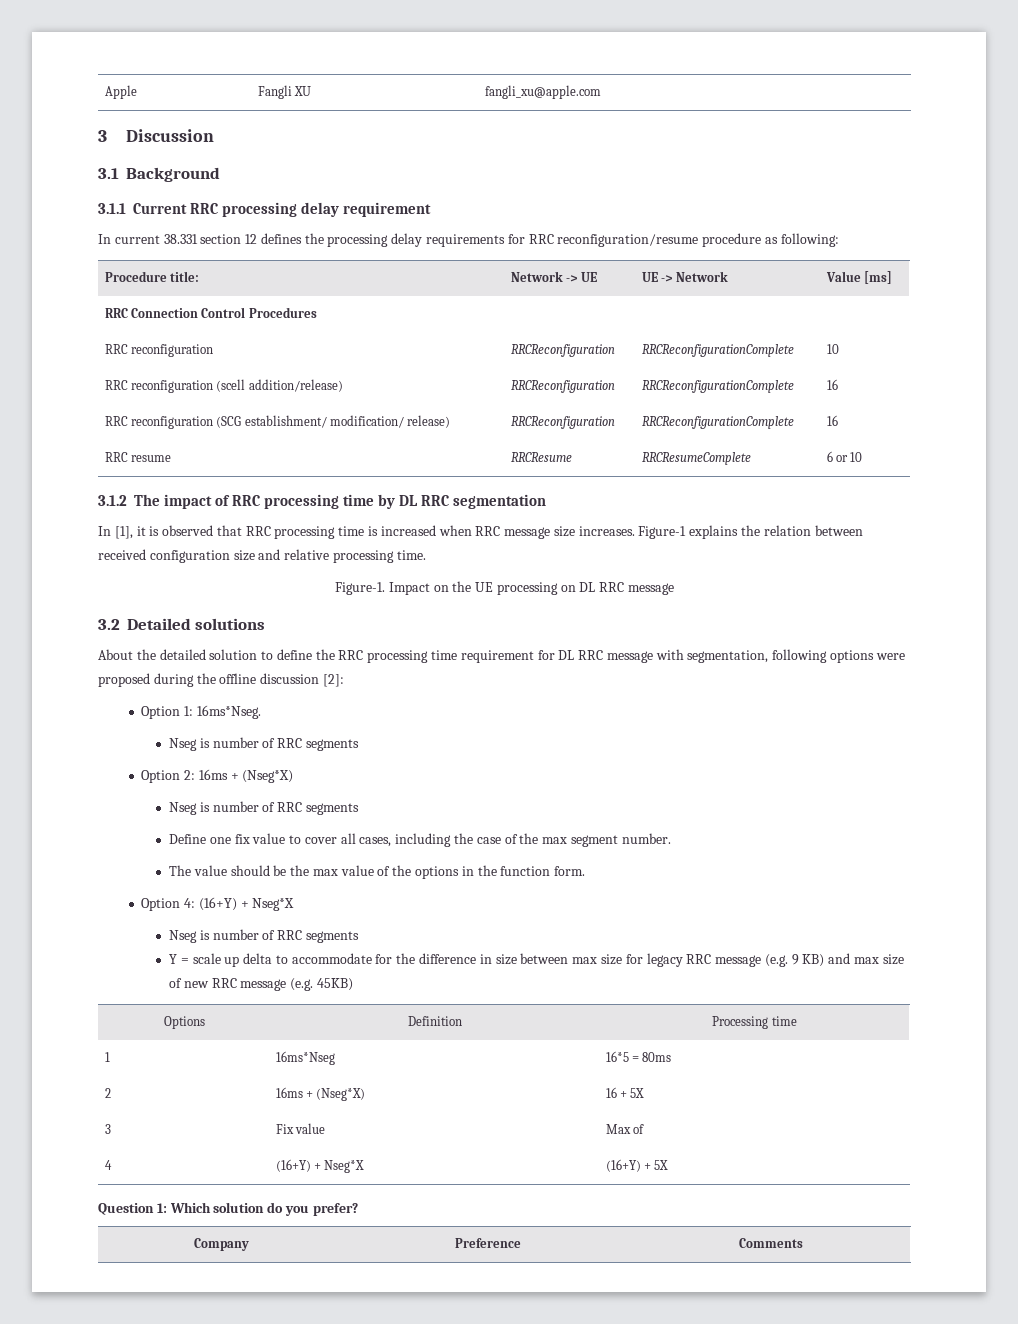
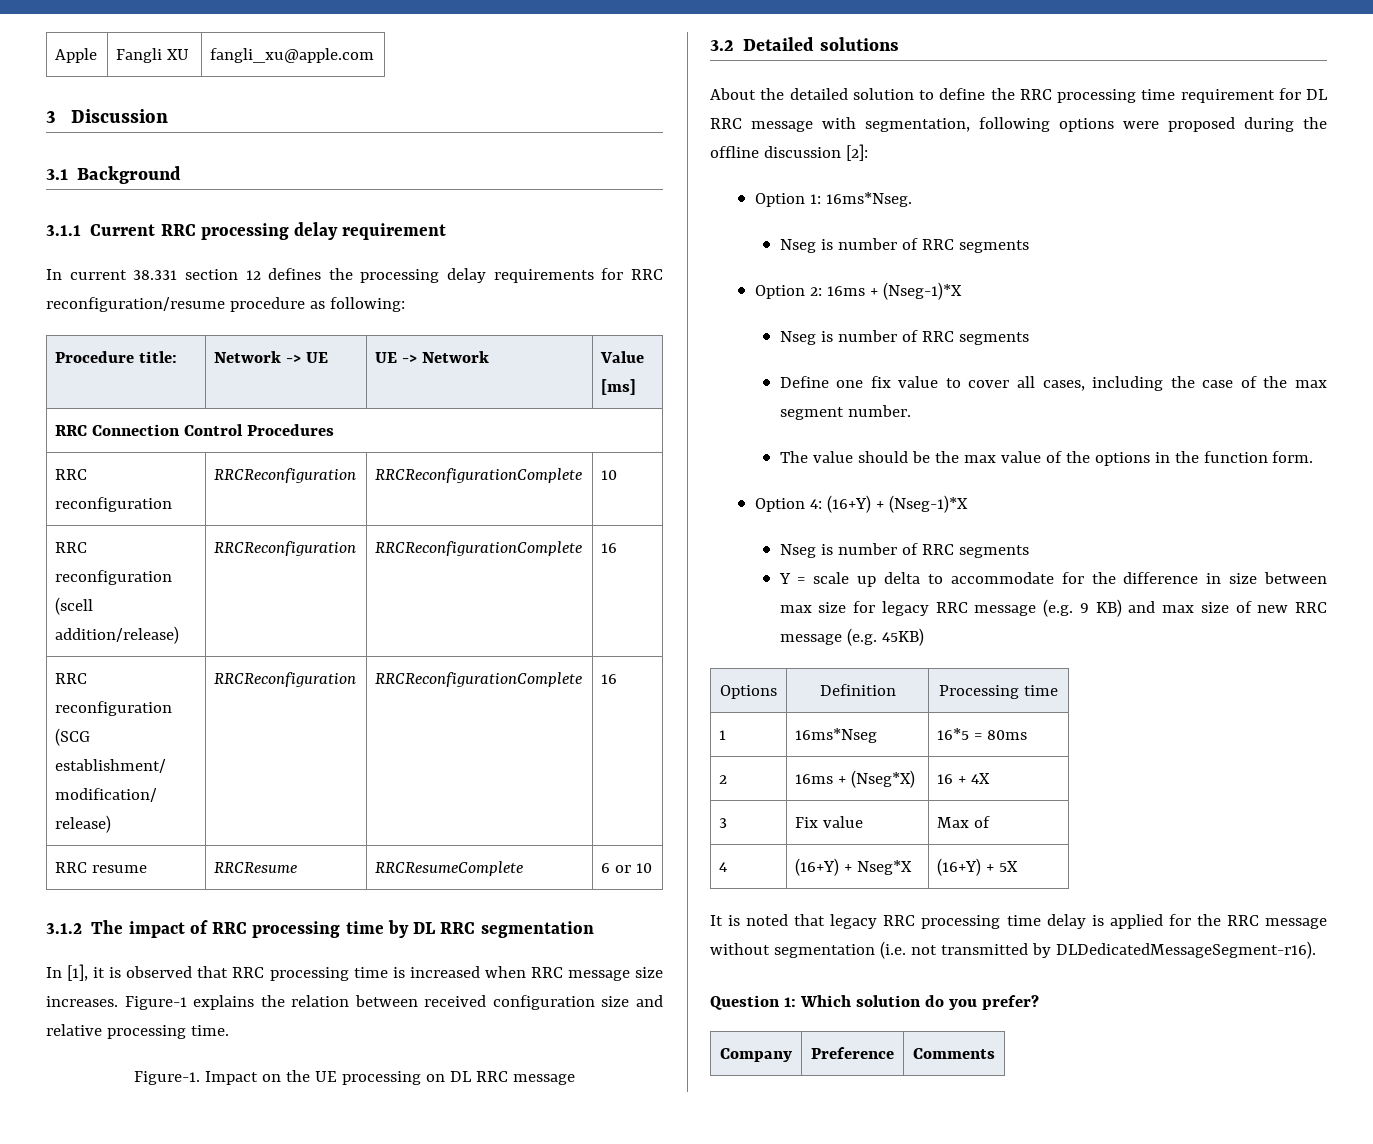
[242,770,294,783] (Nseg*X) -> [882,282,962,300] (Nseg-1)*X
[252,898,295,911] Nseg*X -> [888,495,968,513] (Nseg-1)*X
[630,1088,645,1098] 5X -> [971,773,991,784] 4X
(669, 1165) none -> [710,914,1327,929] [710,941,1316,959] // It is noted that legacy RRC processing time delay is applied for the RRC message without segmentation (i.e. not transmitted by DLDedicatedMessageSegment-r16).

